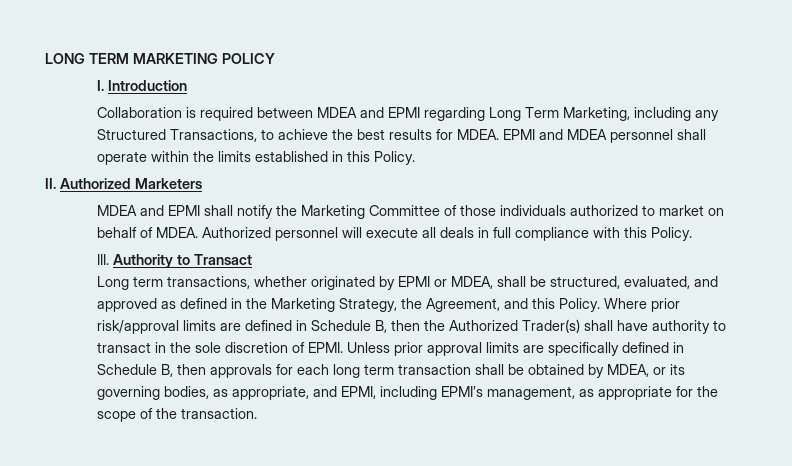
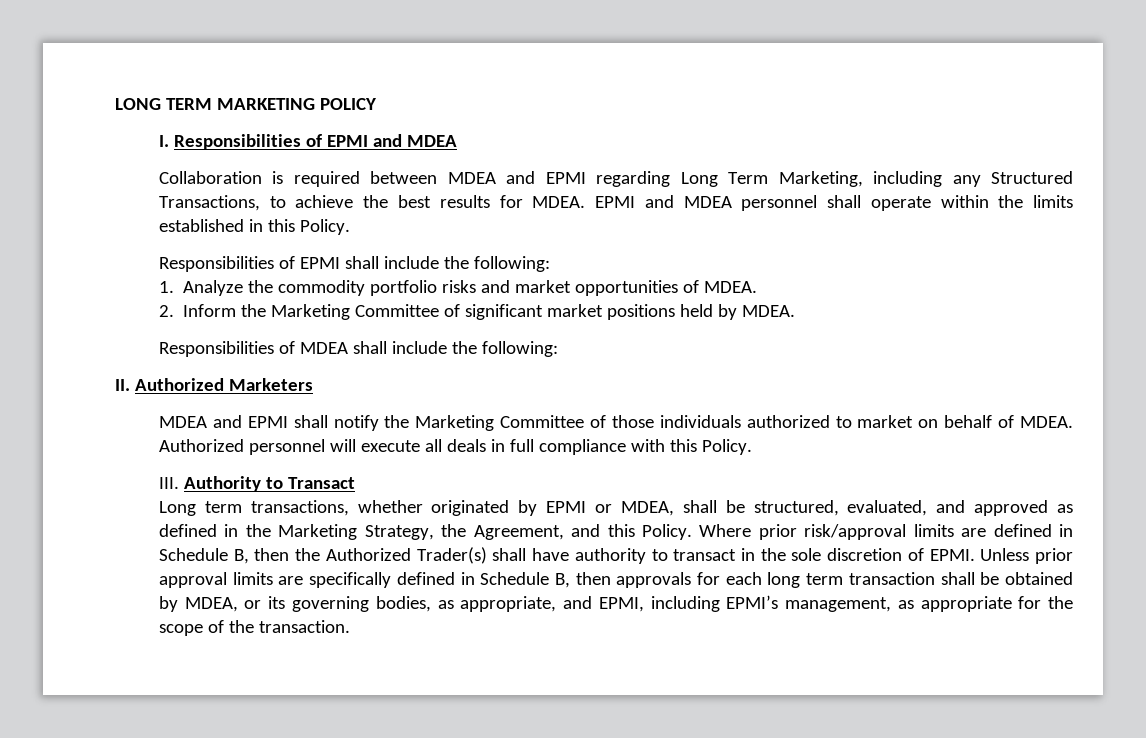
[107,80,187,91] Introduction -> [173,134,457,150] Responsibilities of EPMI and MDEA
(415, 158) none -> [158,256,550,272] [158,280,758,296] [158,304,796,320] [158,341,558,357] // Responsibilities of EPMI shall include the following: // 1. Analyze the commodity portfolio risks and market opportunities of MDEA. // 2. Inform the Marketing Committee of significant market positions held by MDEA. // Responsibilities of MDEA shall include the following:

